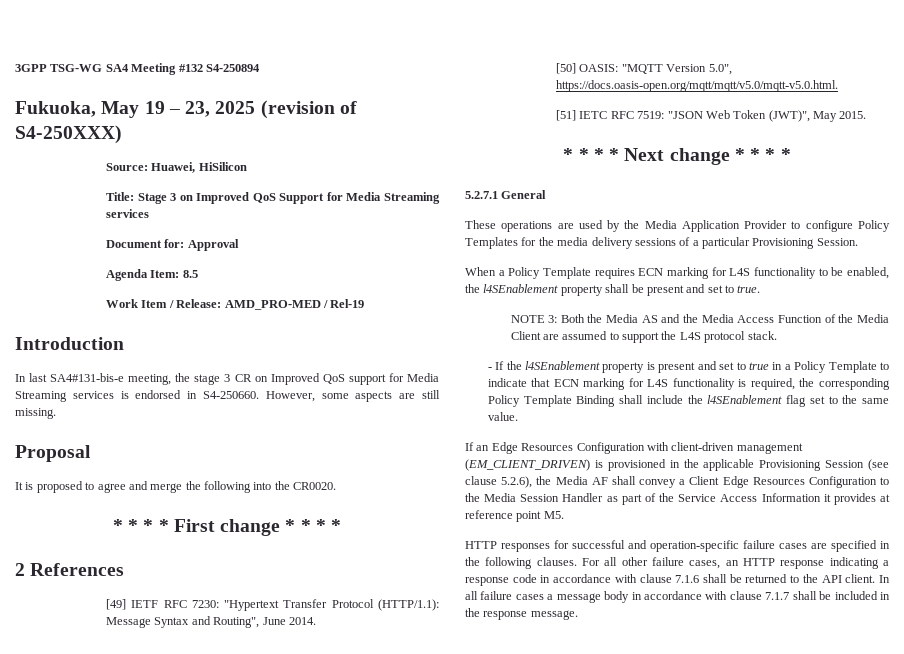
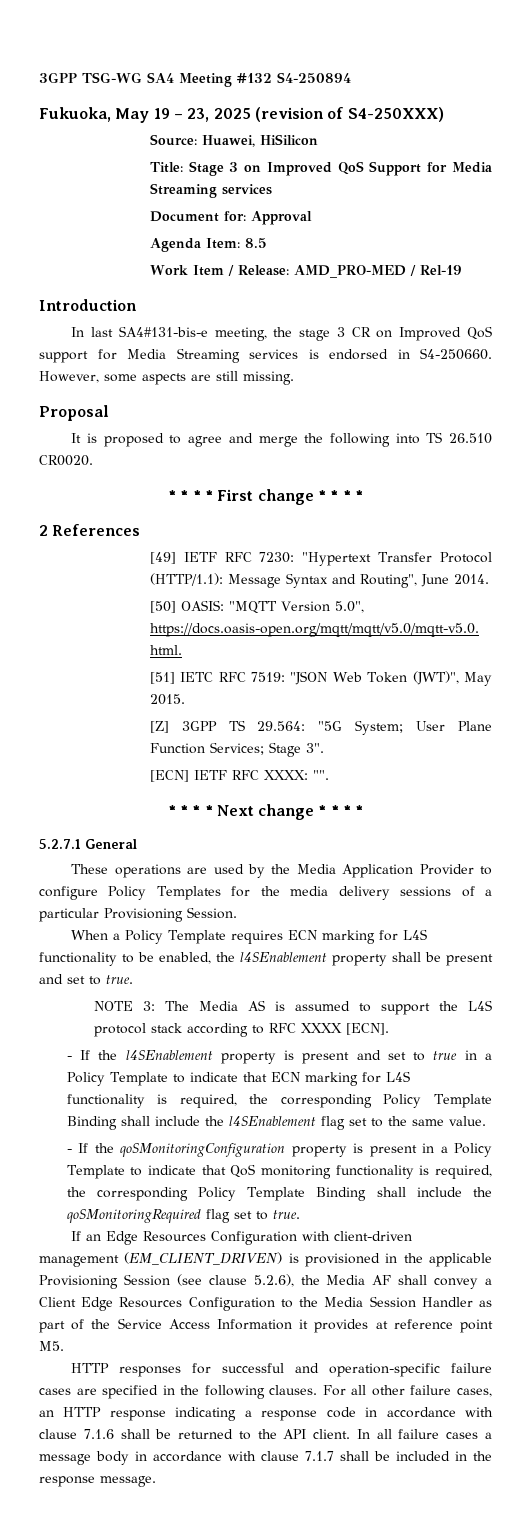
[274,481,290,490] the -> [426,432,492,444] TS 26.510
(867, 115) none -> [149,720,492,735] [149,742,324,757] [149,770,329,782] // [Z] 3GPP TS 29.564: "5G System; User Plane Function Services; Stage 3". // [ECN] IETF RFC XXXX: "".
[560,314,889,323] [510,331,559,340] Both the Media AS and the Media Access Function of the Media Client are -> [165,1000,286,1011] The Media AS is
[747,331,777,340] stack. -> [151,1023,390,1037] stack according to RFC XXXX [ECN].
(518, 416) none -> [66,1143,492,1157] [66,1164,492,1179] [66,1187,492,1201] [66,1209,300,1223] // - If the qoSMonitoringConfiguration property is present in a Policy Template to indicate that QoS monitoring functionality is required, the corresponding Policy Template Binding shall include the qoSMonitoringRequired flag set to true.

